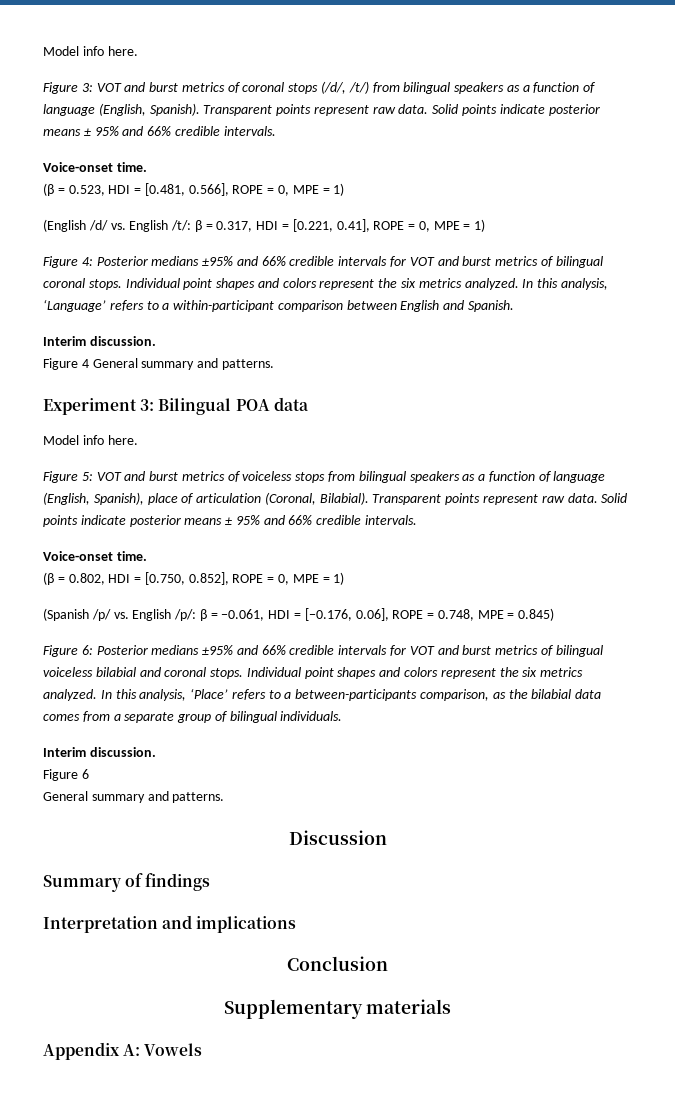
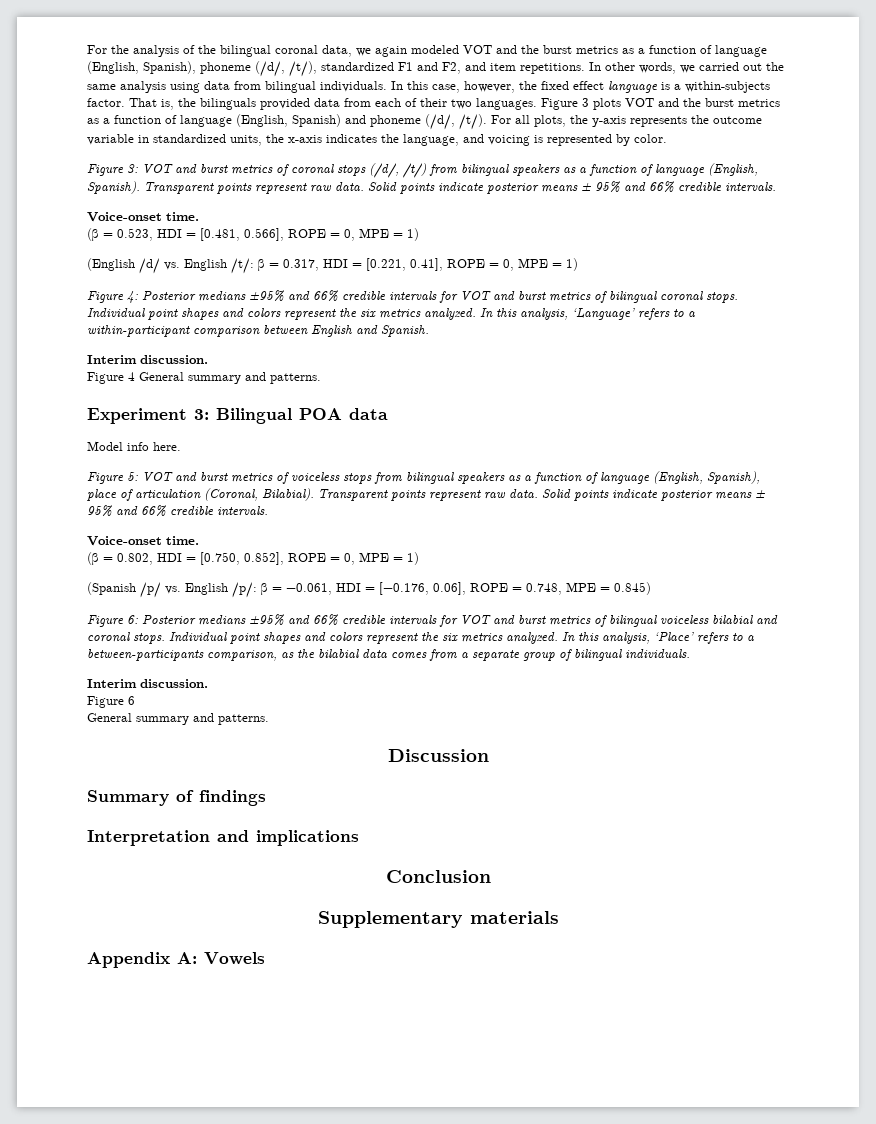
[43,46,138,56] Model info here. -> [87,45,767,57] [87,61,784,77] [87,81,770,93] [87,98,780,110] [87,114,762,130] [87,134,667,146] For the analysis of the bilingual coronal data, we again modeled VOT and the burst metrics as a function of language (English, Spanish), phoneme (/d/, /t/), standardized F1 and F2, and item repetitions. In other words, we carried out the same analysis using data from bilingual individuals. In this case, however, the fixed effect language is a within-subjects factor. That is, the bilinguals provided data from each of their two languages. Figure 3 plots VOT and the burst metrics as a function of language (English, Spanish) and phoneme (/d/, /t/). For all plots, the y-axis represents the outcome variable in standardized units, the x-axis indicates the language, and voicing is represented by color.

